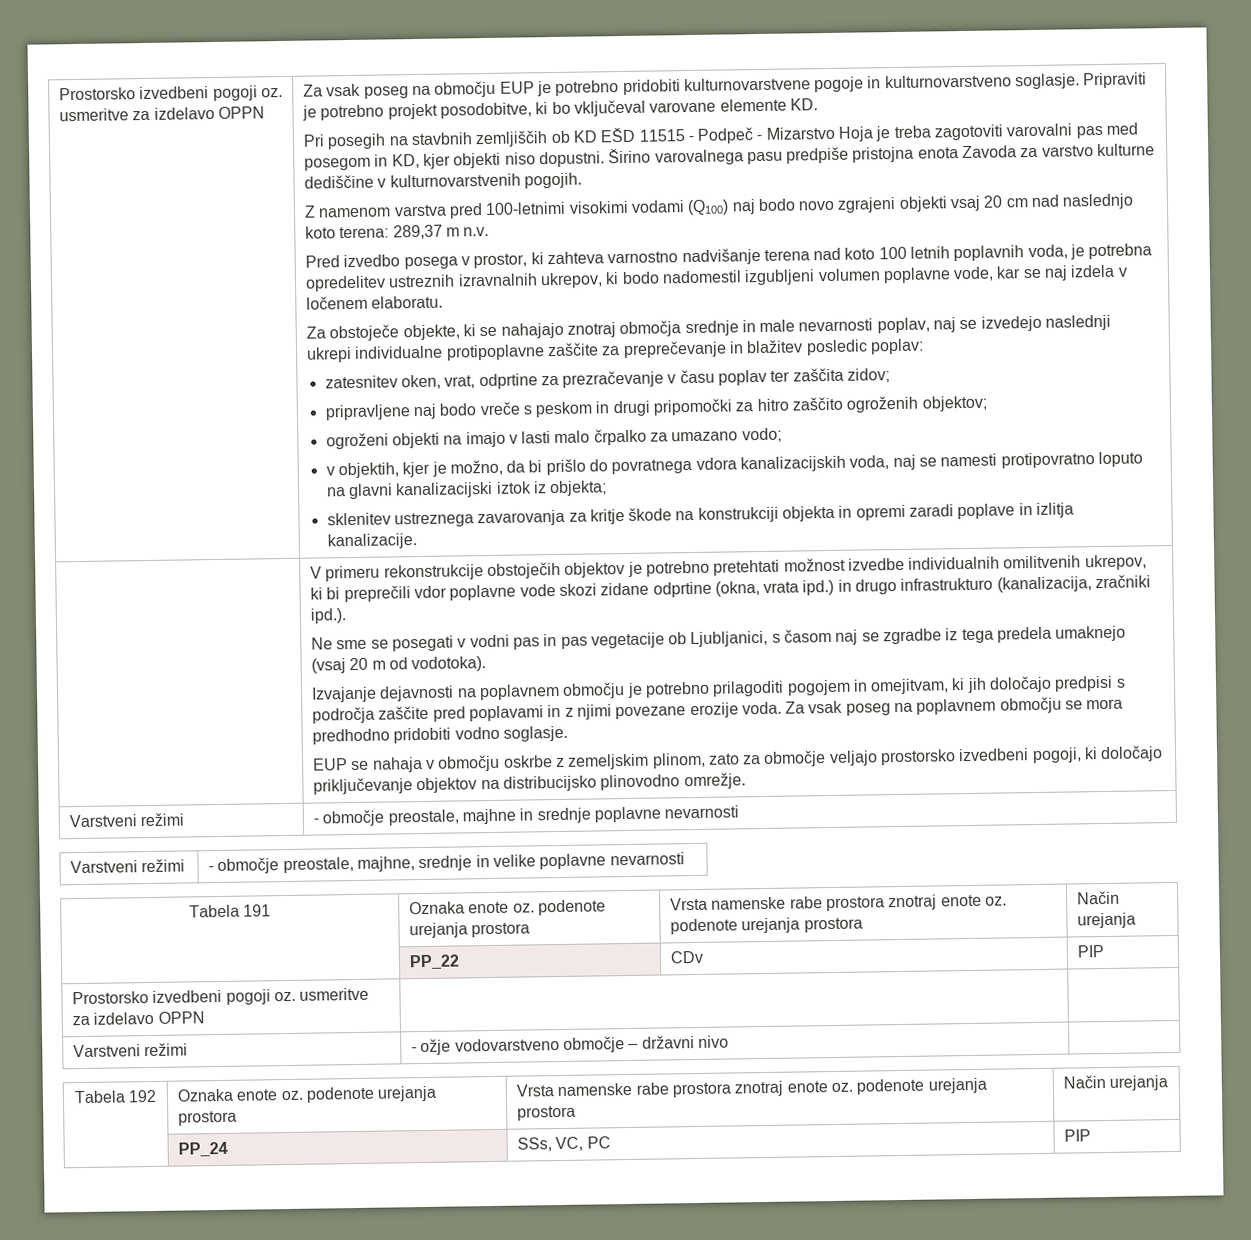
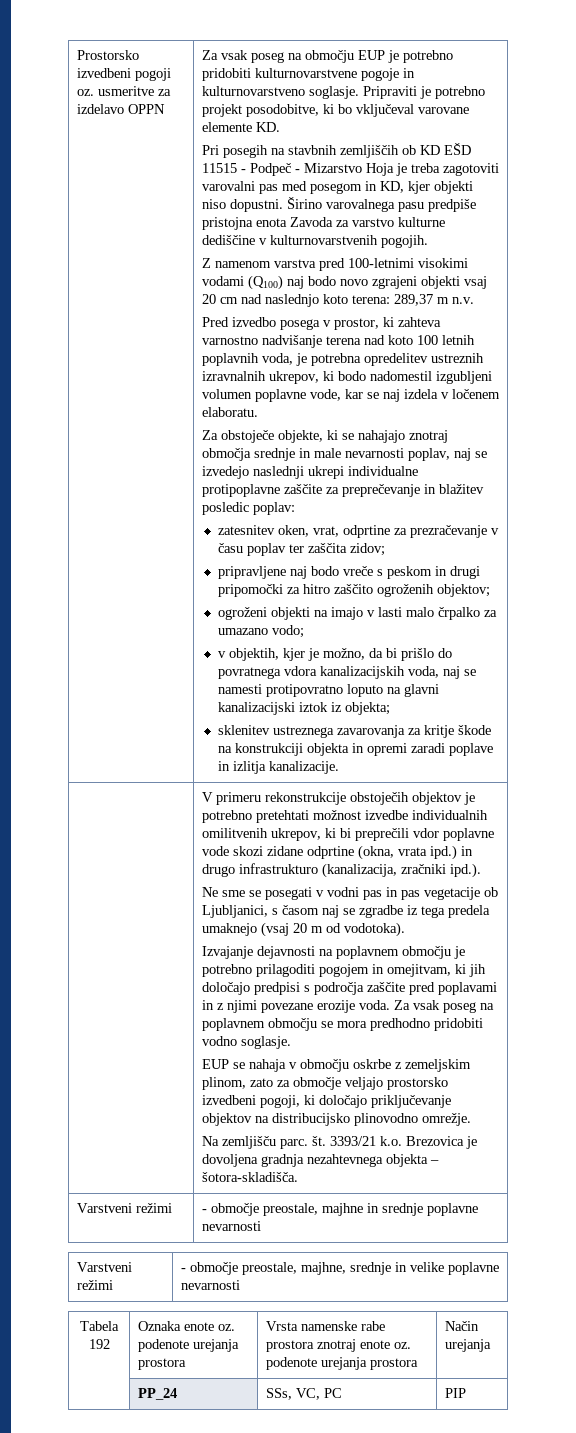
(746, 781) none -> [201,1136,477,1149] [201,1154,439,1167] [201,1172,298,1182] // Na zemljišču parc. št. 3393/21 k.o. Brezovica je dovoljena gradnja nezahtevnega objekta – šotora-skladišča.
[188,904,272,918] [408,899,606,916] [408,922,531,939] [669,894,1007,912] [669,917,863,935] [1076,890,1120,905] [1076,912,1136,929] [408,954,460,970] [669,950,704,964] [1076,945,1104,958] [71,987,370,1005] [71,1011,205,1026] [72,1042,189,1058] [410,1035,729,1056] // Tabela 191 | Oznaka enote oz. podenote urejanja prostora | Vrsta namenske rabe prostora znotraj enote oz. podenote urejanja prostora | Način urejanja // | PP_22 | CDv | PIP // Prostorsko izvedbeni pogoji oz. usmeritve za izdelavo OPPN | | // Varstveni režimi | - ožje vodovarstveno območje – državni nivo | -> (240, 1285) none

